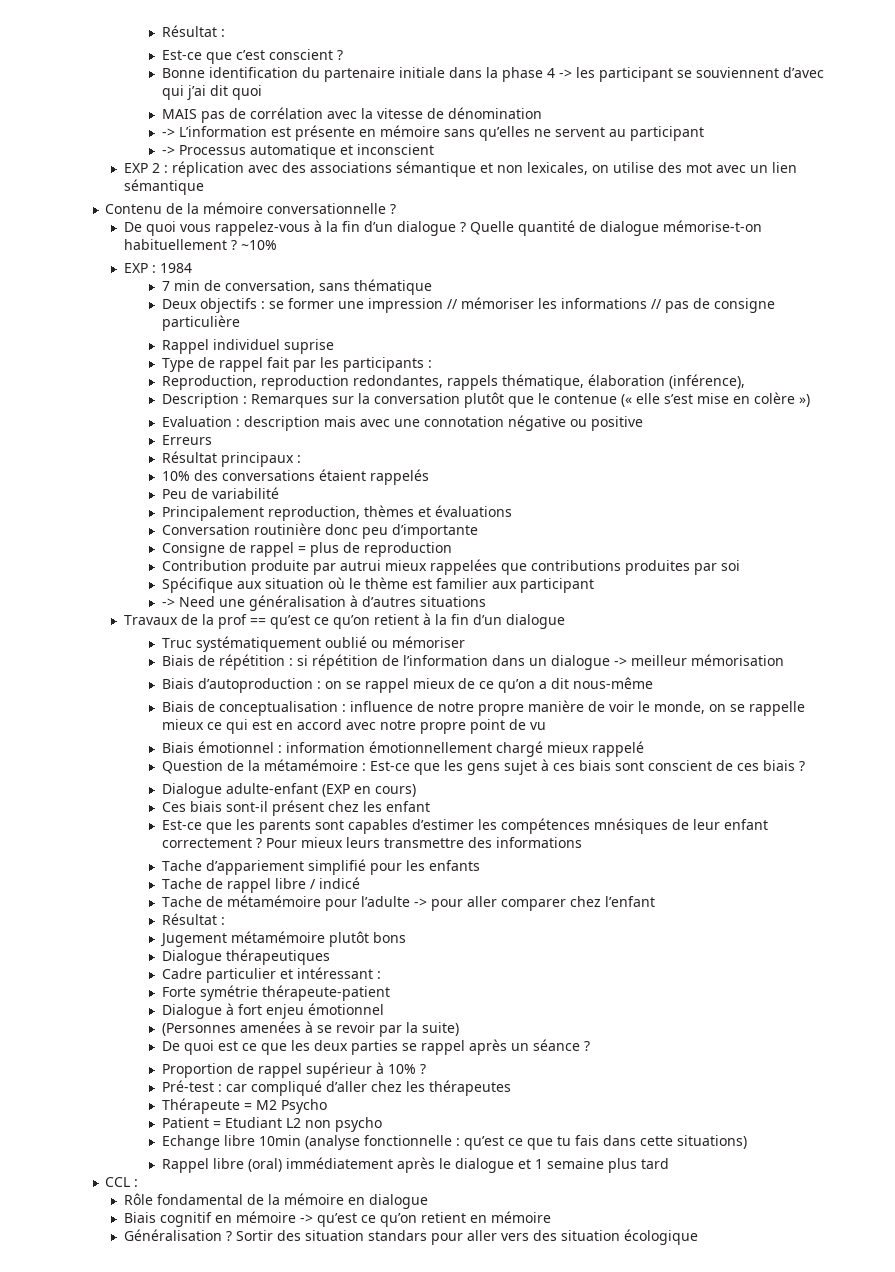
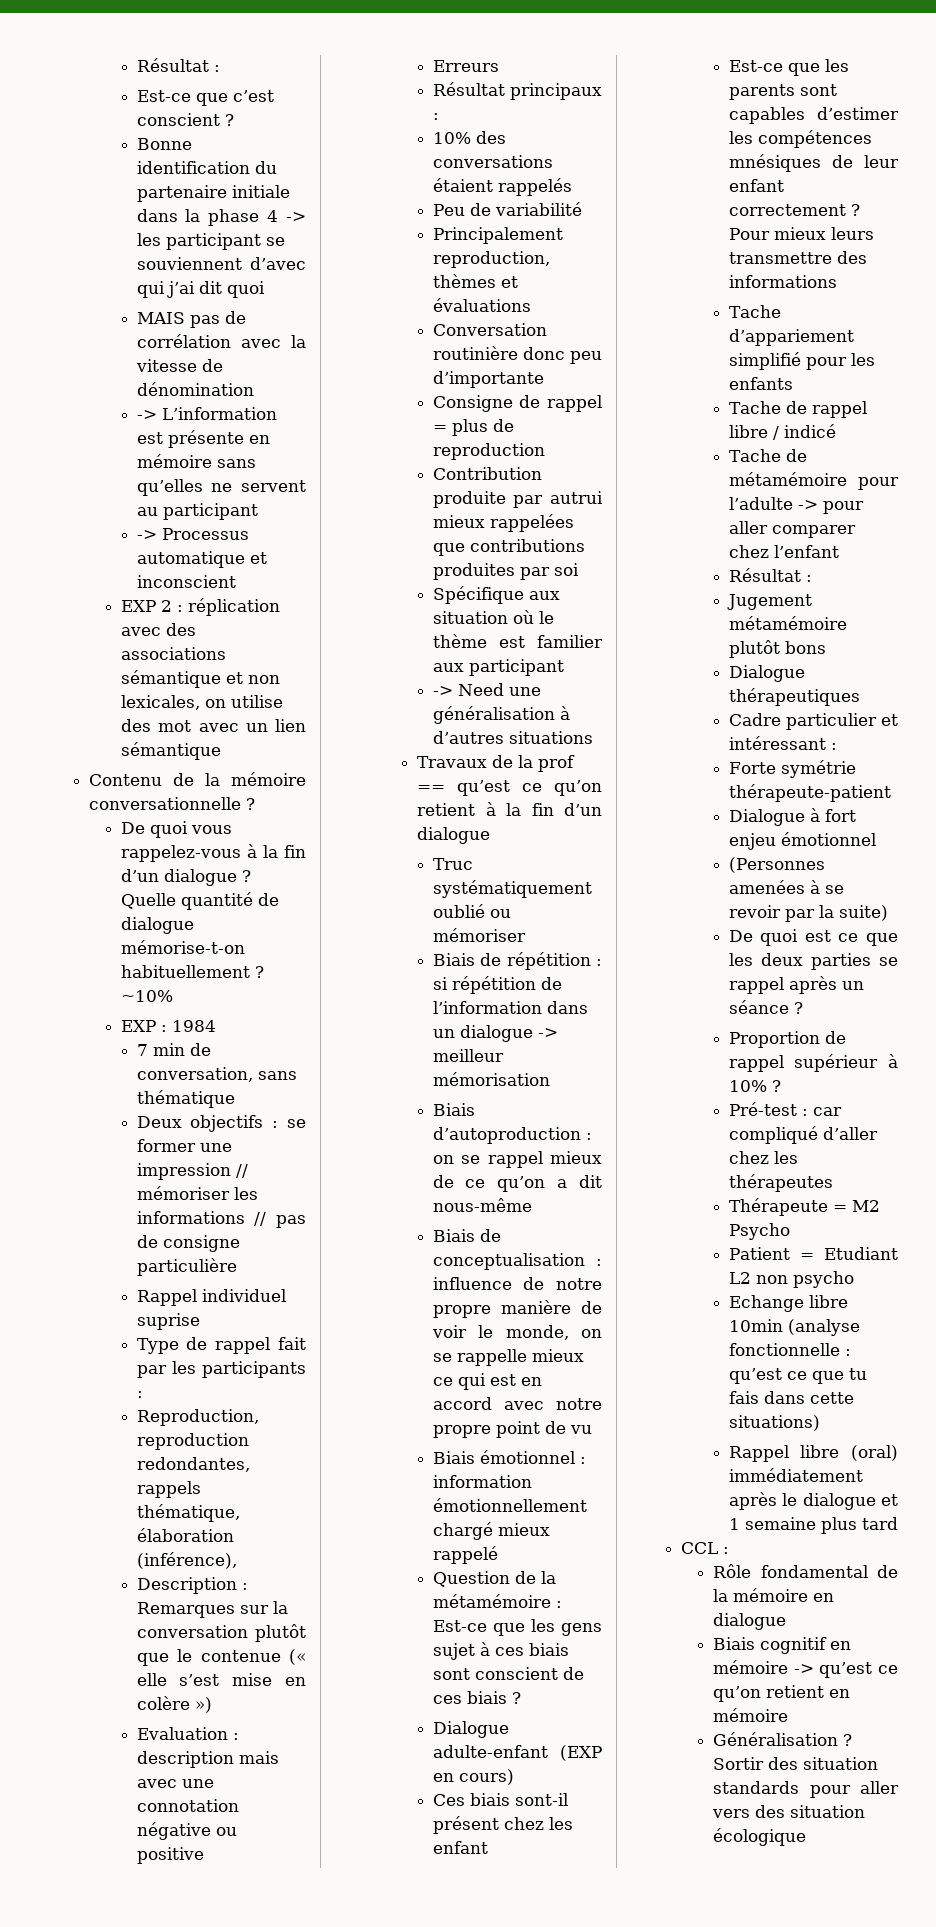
[368,1230,428,1241] standars -> [713,1781,800,1794] standards

